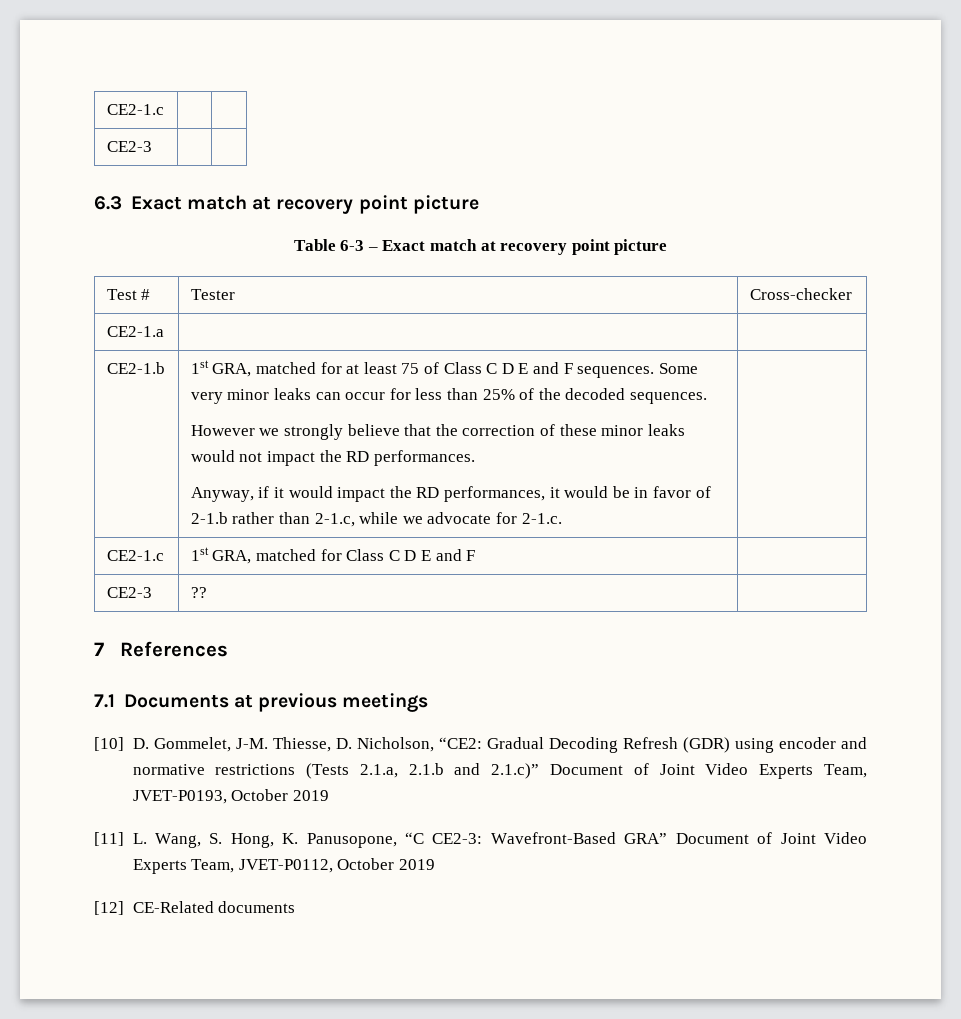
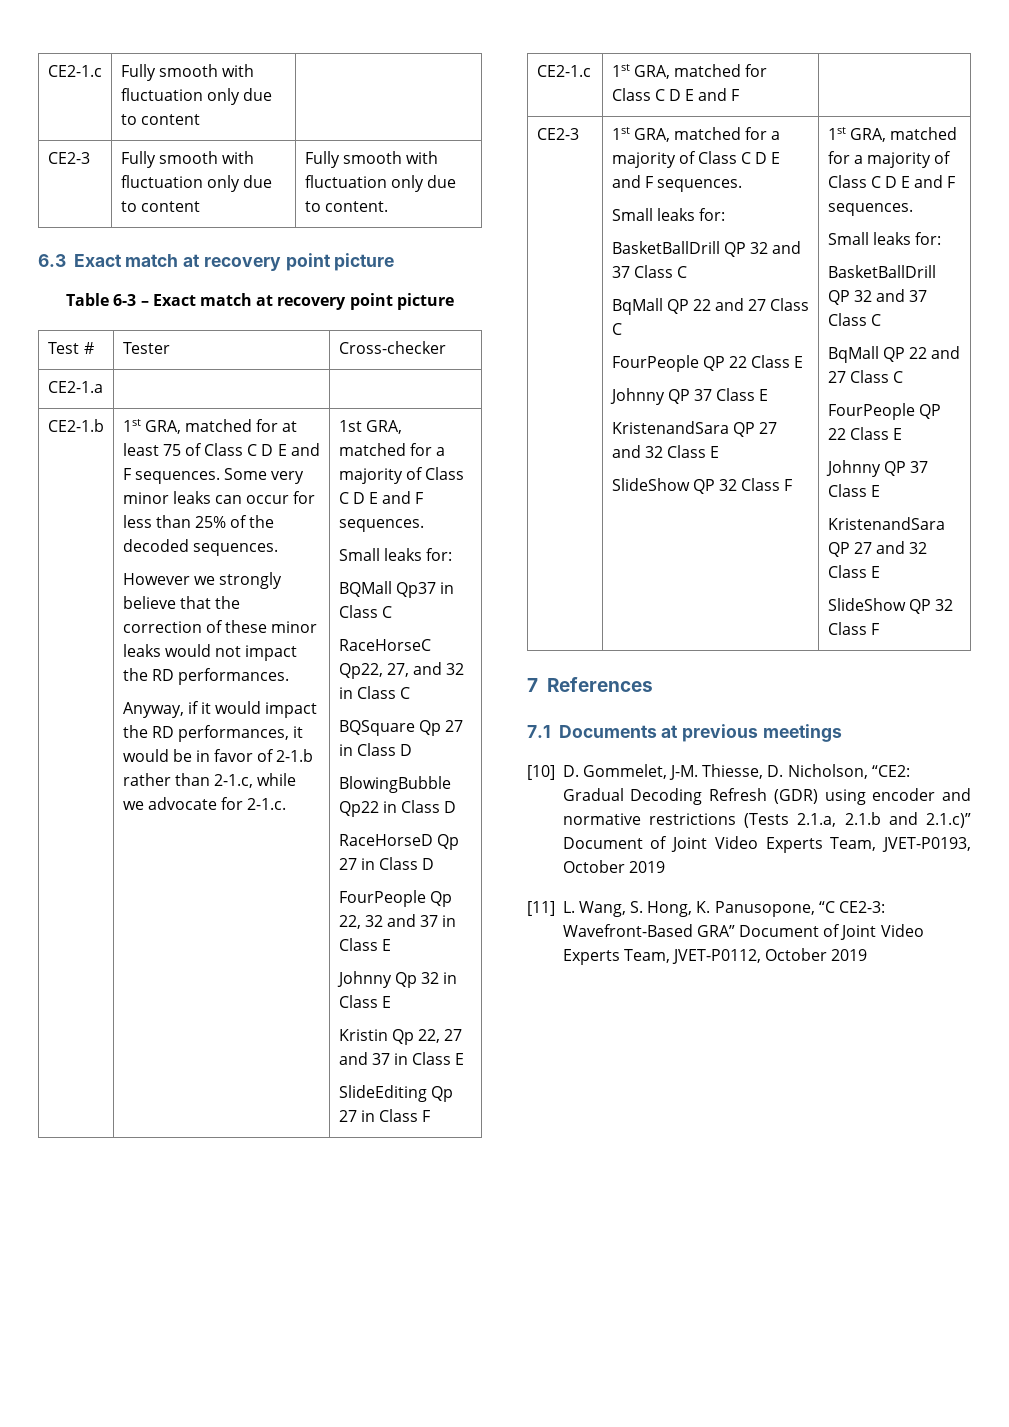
[106,104,164,115] [106,141,152,152] CE2-1.c | | // CE2-3 | | -> [47,65,102,77] [120,64,254,81] [120,88,272,105] [120,114,200,125] [47,152,90,164] [120,151,254,168] [120,175,272,192] [120,201,200,212] [304,151,438,168] [304,175,456,192] [304,201,388,212] CE2-1.c | Fully smooth with fluctuation only due to content | // CE2-3 | Fully smooth with fluctuation only due to content | Fully smooth with fluctuation only due to content.
(562, 518) none -> [338,420,402,434] [338,443,445,456] [338,467,464,484] [338,491,424,504] [338,519,424,532] [338,548,452,561] [338,581,454,598] [338,605,392,618] [338,639,431,651] [338,662,465,679] [338,686,410,699] [338,720,463,736] [338,743,412,756] [338,776,451,793] [338,800,457,817] [338,834,459,850] [338,857,435,870] [338,890,452,907] [338,914,457,929] [338,938,391,951] [336,971,458,988] [338,995,391,1008] [338,1029,463,1045] [338,1052,465,1065] [338,1085,453,1102] [338,1109,431,1122] 1st GRA, matched for a majority of Class C D E and F sequences. // Small leaks for: // BQMall Qp37 in Class C // RaceHorseC Qp22, 27, and 32 in Class C // BQSquare Qp 27 in Class D // BlowingBubble Qp22 in Class D // RaceHorseD Qp 27 in Class D // FourPeople Qp 22, 32 and 37 in Class E // Johnny Qp 32 in Class E // Kristin Qp 22, 27 and 37 in Class E // SlideEditing Qp 27 in Class F
[190,587,207,598] ?? | -> [611,127,781,142] [611,151,781,168] [611,175,742,192] [611,208,725,221] [611,241,802,257] [611,265,687,278] [611,298,810,315] [611,323,622,335] [611,355,804,372] [609,388,769,405] [611,421,777,437] [611,445,720,458] [611,478,793,494] [827,127,957,142] [827,151,952,168] [827,175,956,188] [827,203,913,216] [827,232,941,245] [827,265,936,278] [827,289,928,305] [827,313,881,326] [827,346,961,363] [827,370,903,383] [827,403,941,420] [827,427,902,440] [825,460,928,477] [827,484,880,497] [827,517,945,530] [827,541,928,557] [827,565,880,578] [827,598,953,614] [827,622,879,635] 1st GRA, matched for a majority of Class C D E and F sequences. // Small leaks for: // BasketBallDrill QP 32 and 37 Class C // BqMall QP 22 and 27 Class C // FourPeople QP 22 Class E // Johnny QP 37 Class E // KristenandSara QP 27 and 32 Class E // SlideShow QP 32 Class F | 1st GRA, matched for a majority of Class C D E and F sequences. // Small leaks for: // BasketBallDrill QP 32 and 37 Class C // BqMall QP 22 and 27 Class C // FourPeople QP 22 Class E // Johnny QP 37 Class E // KristenandSara QP 27 and 32 Class E // SlideShow QP 32 Class F
[94,901,296,915] // [12] CE-Related documents -> (868, 955) none

